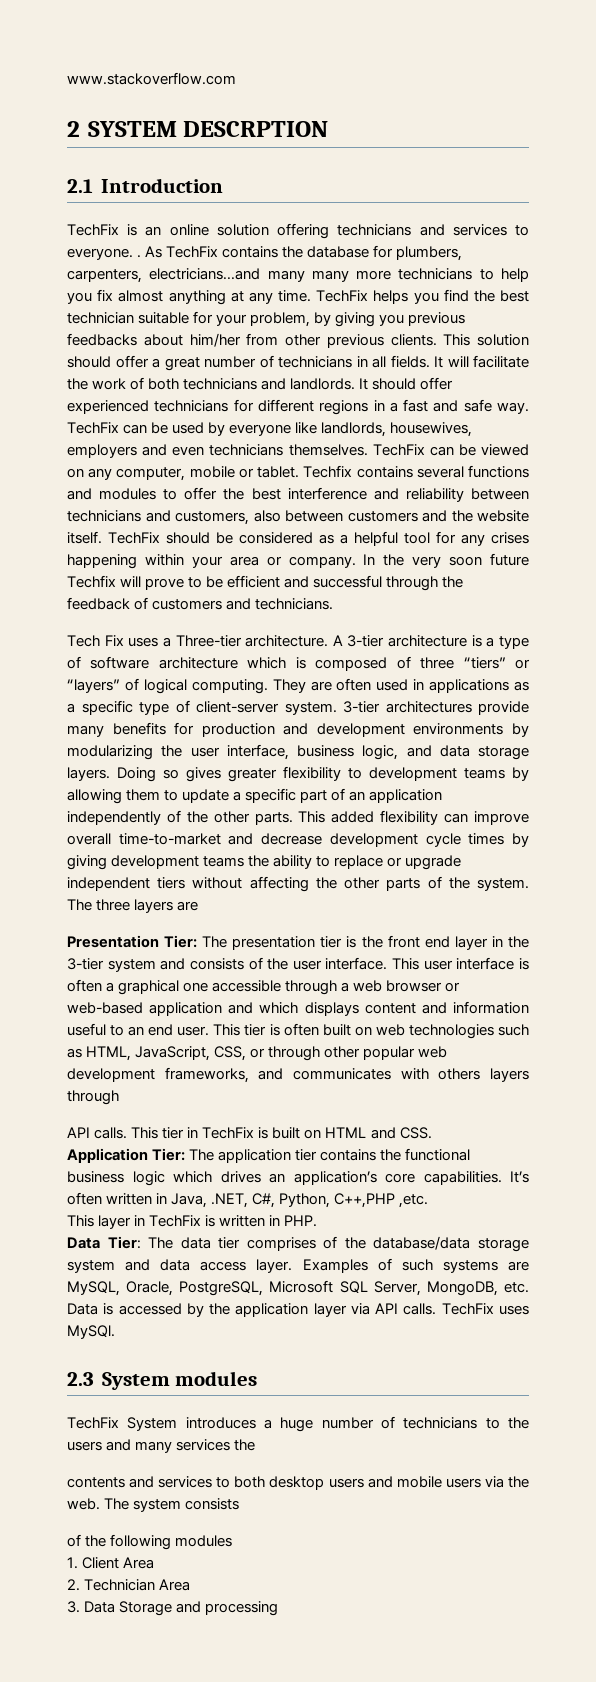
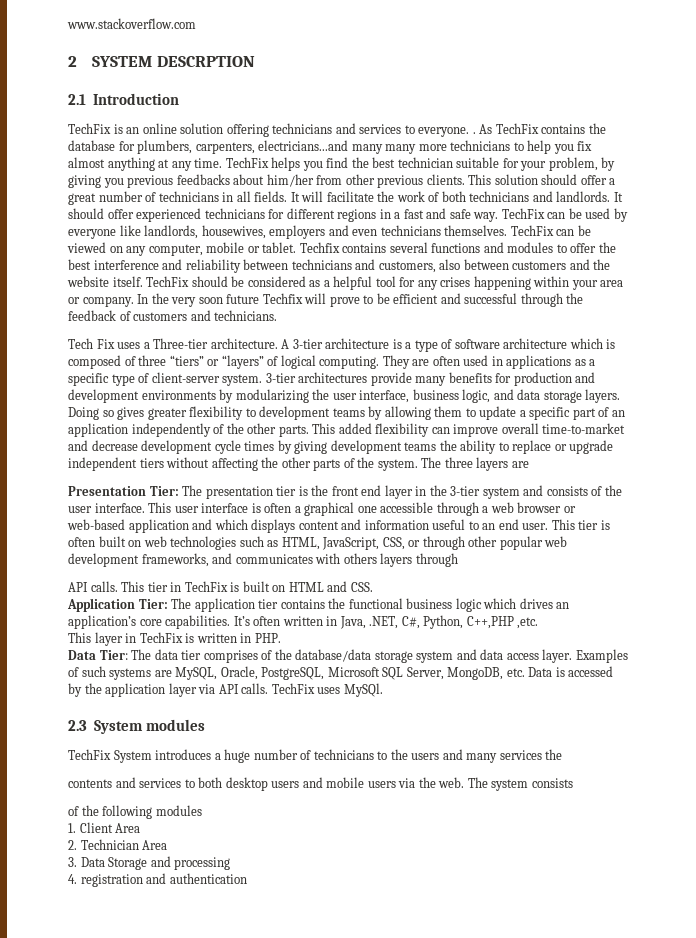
(279, 1608) none -> [68,873,247,887] // 4. registration and authentication

